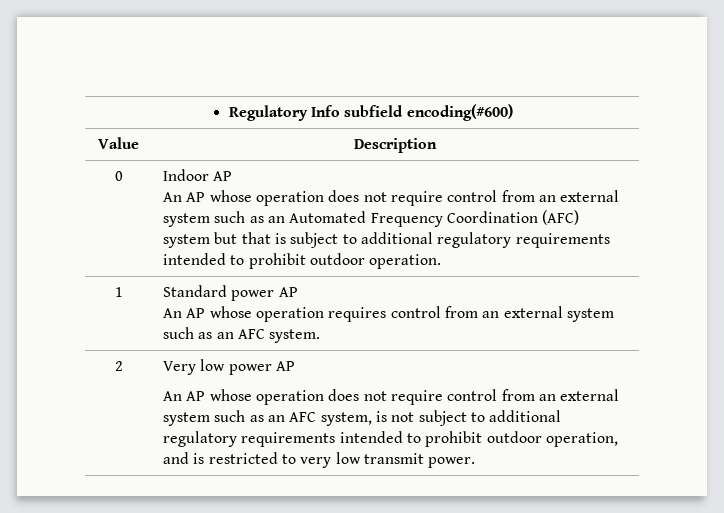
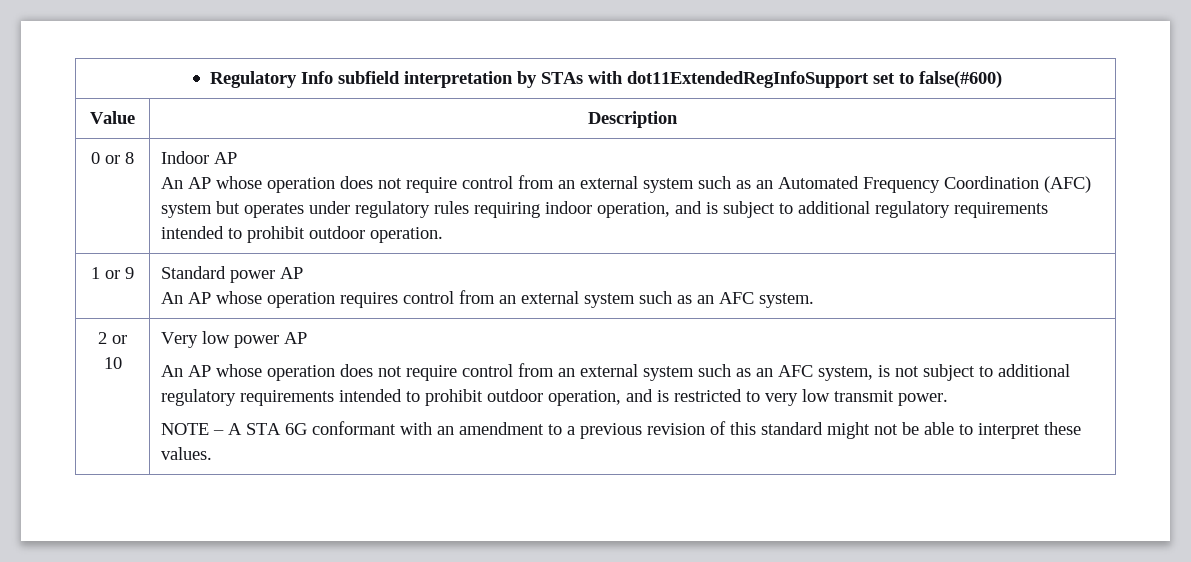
[406,104,513,121] encoding(#600) -> [403,71,1002,88] interpretation by STAs with dot11ExtendedRegInfoSupport set to false(#600)
(123, 176) none -> [105,152,134,164] or 8
[241,232,271,244] that -> [244,201,703,218] operates under regulatory rules requiring indoor operation, and
(123, 292) none -> [105,267,134,279] or 9
(123, 366) none -> [112,335,127,344] [103,357,122,369] or 10
(476, 462) none -> [161,421,1082,439] [161,447,213,460] // NOTE – A STA 6G conformant with an amendment to a previous revision of this standard might not be able to interpret these values.

